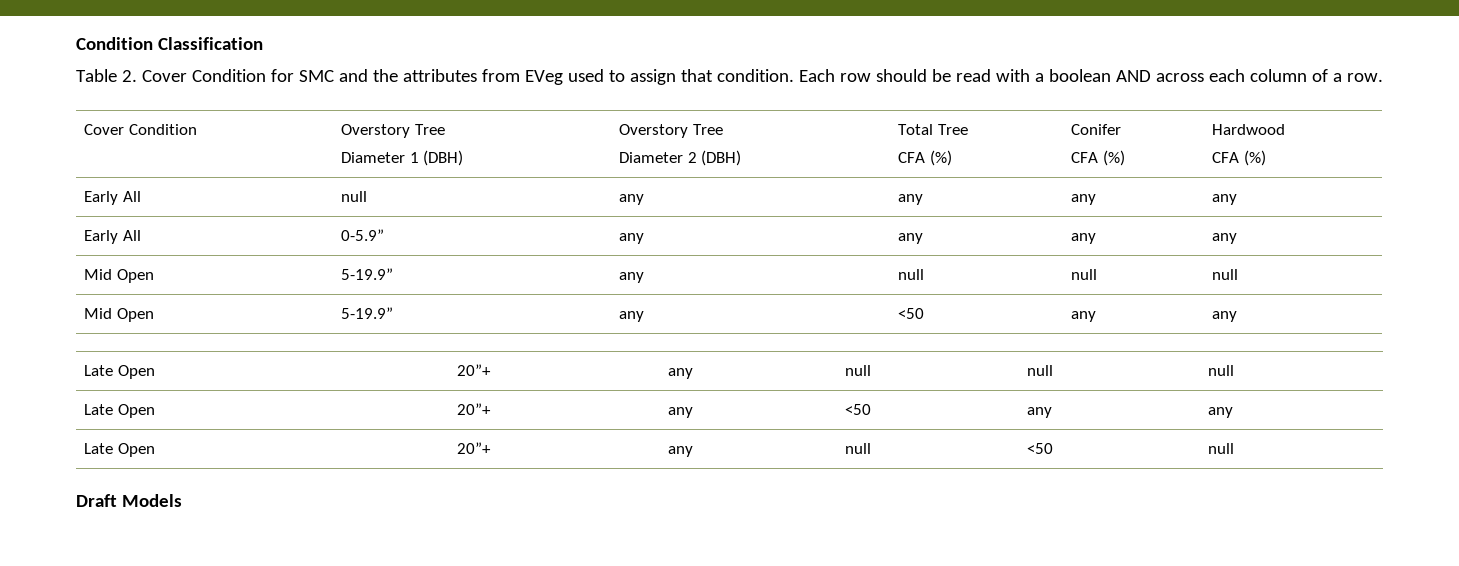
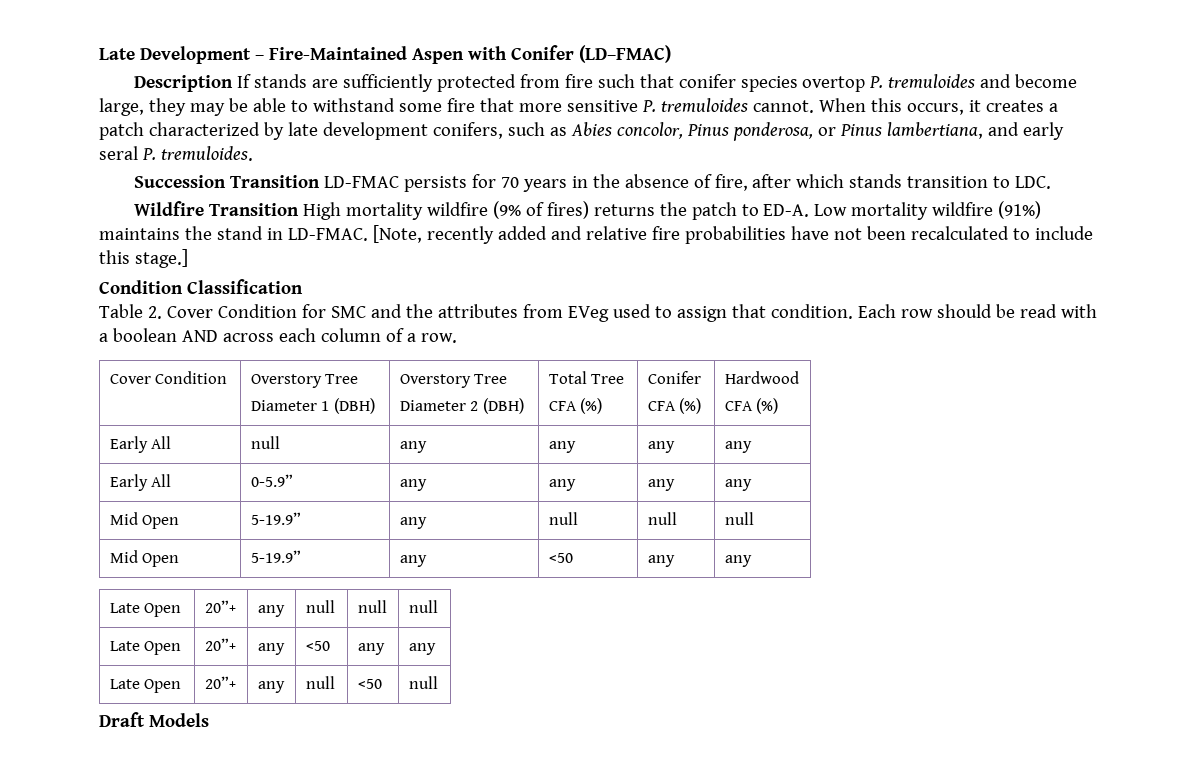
(76, 43) none -> [99,45,671,64] [133,74,1078,92] [99,98,1058,116] [99,122,1064,141] [99,146,253,161] [133,174,1052,192] [133,201,1042,220] [99,225,1093,244] [99,249,188,268] Late Development – Fire-Maintained Aspen with Conifer (LD–FMAC) // Description If stands are sufficiently protected from fire such that conifer species overtop P. tremuloides and become large, they may be able to withstand some fire that more sensitive P. tremuloides cannot. When this occurs, it creates a patch characterized by late development conifers, such as Abies concolor, Pinus ponderosa, or Pinus lambertiana, and early seral P. tremuloides. // Succession Transition LD-FMAC persists for 70 years in the absence of fire, after which stands transition to LDC. // Wildfire Transition High mortality wildfire (9% of fires) returns the patch to ED-A. Low mortality wildfire (91%) maintains the stand in LD-FMAC. [Note, recently added and relative fire probabilities have not been recalculated to include this stage.] //

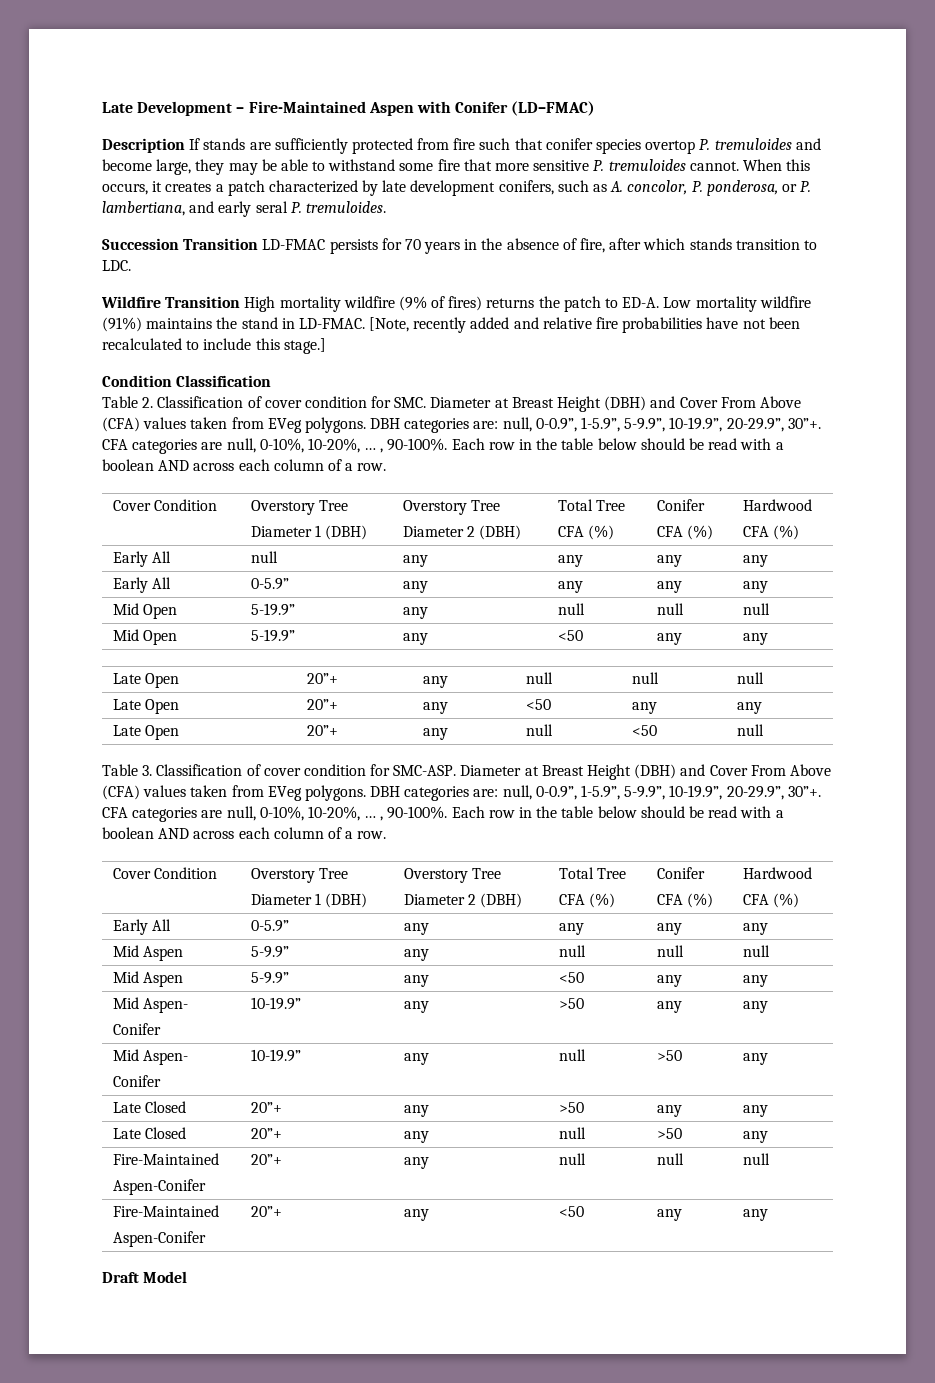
[570,122,729,139] Abies concolor, Pinus -> [610,180,703,195] A. concolor, P.
[839,124,882,136] Pinus -> [800,181,812,192] P.
[166,304,933,322] Cover Condition for SMC and the attributes from EVeg used to assign that condition. Each row -> [157,396,801,412] [102,417,821,433] [102,438,637,454] Classification of cover condition for SMC. Diameter at Breast Height (DBH) and Cover From Above (CFA) values taken from EVeg polygons. DBH categories are: null, 0-0.9”, 1-5.9”, 5-9.9”, 10-19.9”, 20-29.9”, 30”+. CFA categories are null, 0-10%, 10-20%, … , 90-100%. Each row in the table below
(438, 682) none -> [102,764,831,780] [102,785,821,801] [102,806,784,822] [102,827,387,839] [113,867,218,879] [251,868,349,883] [251,893,368,908] [404,868,502,883] [404,893,523,908] [559,867,627,879] [559,893,616,908] [657,867,706,879] [657,893,714,908] [743,867,813,879] [743,893,800,908] [113,919,172,935] [251,920,290,932] [404,923,430,935] [559,923,585,935] [657,923,683,935] [743,923,769,935] [113,945,184,961] [251,946,290,958] [404,949,430,961] [559,945,587,957] [657,945,685,957] [743,945,771,957] [113,971,184,987] [251,972,290,984] [404,975,430,987] [559,972,585,983] [657,975,683,987] [743,975,769,987] [113,997,189,1013] [113,1023,162,1035] [251,997,302,1010] [404,1001,430,1013] [559,998,585,1009] [657,1001,683,1013] [743,1001,769,1013] [113,1049,189,1065] [113,1075,162,1087] [251,1049,302,1062] [404,1053,430,1065] [559,1049,587,1061] [657,1050,683,1061] [743,1053,769,1065] [113,1101,187,1113] [251,1102,283,1113] [404,1105,430,1117] [559,1102,585,1113] [657,1105,683,1117] [743,1105,769,1117] [113,1127,187,1139] [251,1128,283,1139] [404,1131,430,1143] [559,1127,587,1139] [657,1128,683,1139] [743,1131,769,1143] [113,1153,220,1165] [113,1179,207,1195] [251,1154,283,1165] [404,1157,430,1169] [559,1153,587,1165] [657,1153,685,1165] [743,1153,771,1165] [113,1205,220,1217] [113,1231,207,1247] [251,1206,283,1217] [404,1209,430,1221] [559,1206,585,1217] [657,1209,683,1221] [743,1209,769,1221] // Table 3. Classification of cover condition for SMC-ASP. Diameter at Breast Height (DBH) and Cover From Above (CFA) values taken from EVeg polygons. DBH categories are: null, 0-0.9”, 1-5.9”, 5-9.9”, 10-19.9”, 20-29.9”, 30”+. CFA categories are null, 0-10%, 10-20%, … , 90-100%. Each row in the table below should be read with a boolean AND across each column of a row. // Cover Condition | Overstory Tree // Diameter 1 (DBH) | Overstory Tree // Diameter 2 (DBH) | Total Tree // CFA (%) | Conifer // CFA (%) | Hardwood // CFA (%) // Early All | 0-5.9” | any | any | any | any // Mid Aspen | 5-9.9” | any | null | null | null // Mid Aspen | 5-9.9” | any | <50 | any | any // Mid Aspen- // Conifer | 10-19.9” | any | >50 | any | any // Mid Aspen- // Conifer | 10-19.9” | any | null | >50 | any // Late Closed | 20”+ | any | >50 | any | any // Late Closed | 20”+ | any | null | >50 | any // Fire-Maintained // Aspen-Conifer | 20”+ | any | null | null | null // Fire-Maintained // Aspen-Conifer | 20”+ | any | <50 | any | any
[148,713,209,727] Models -> [143,1271,188,1283] Model

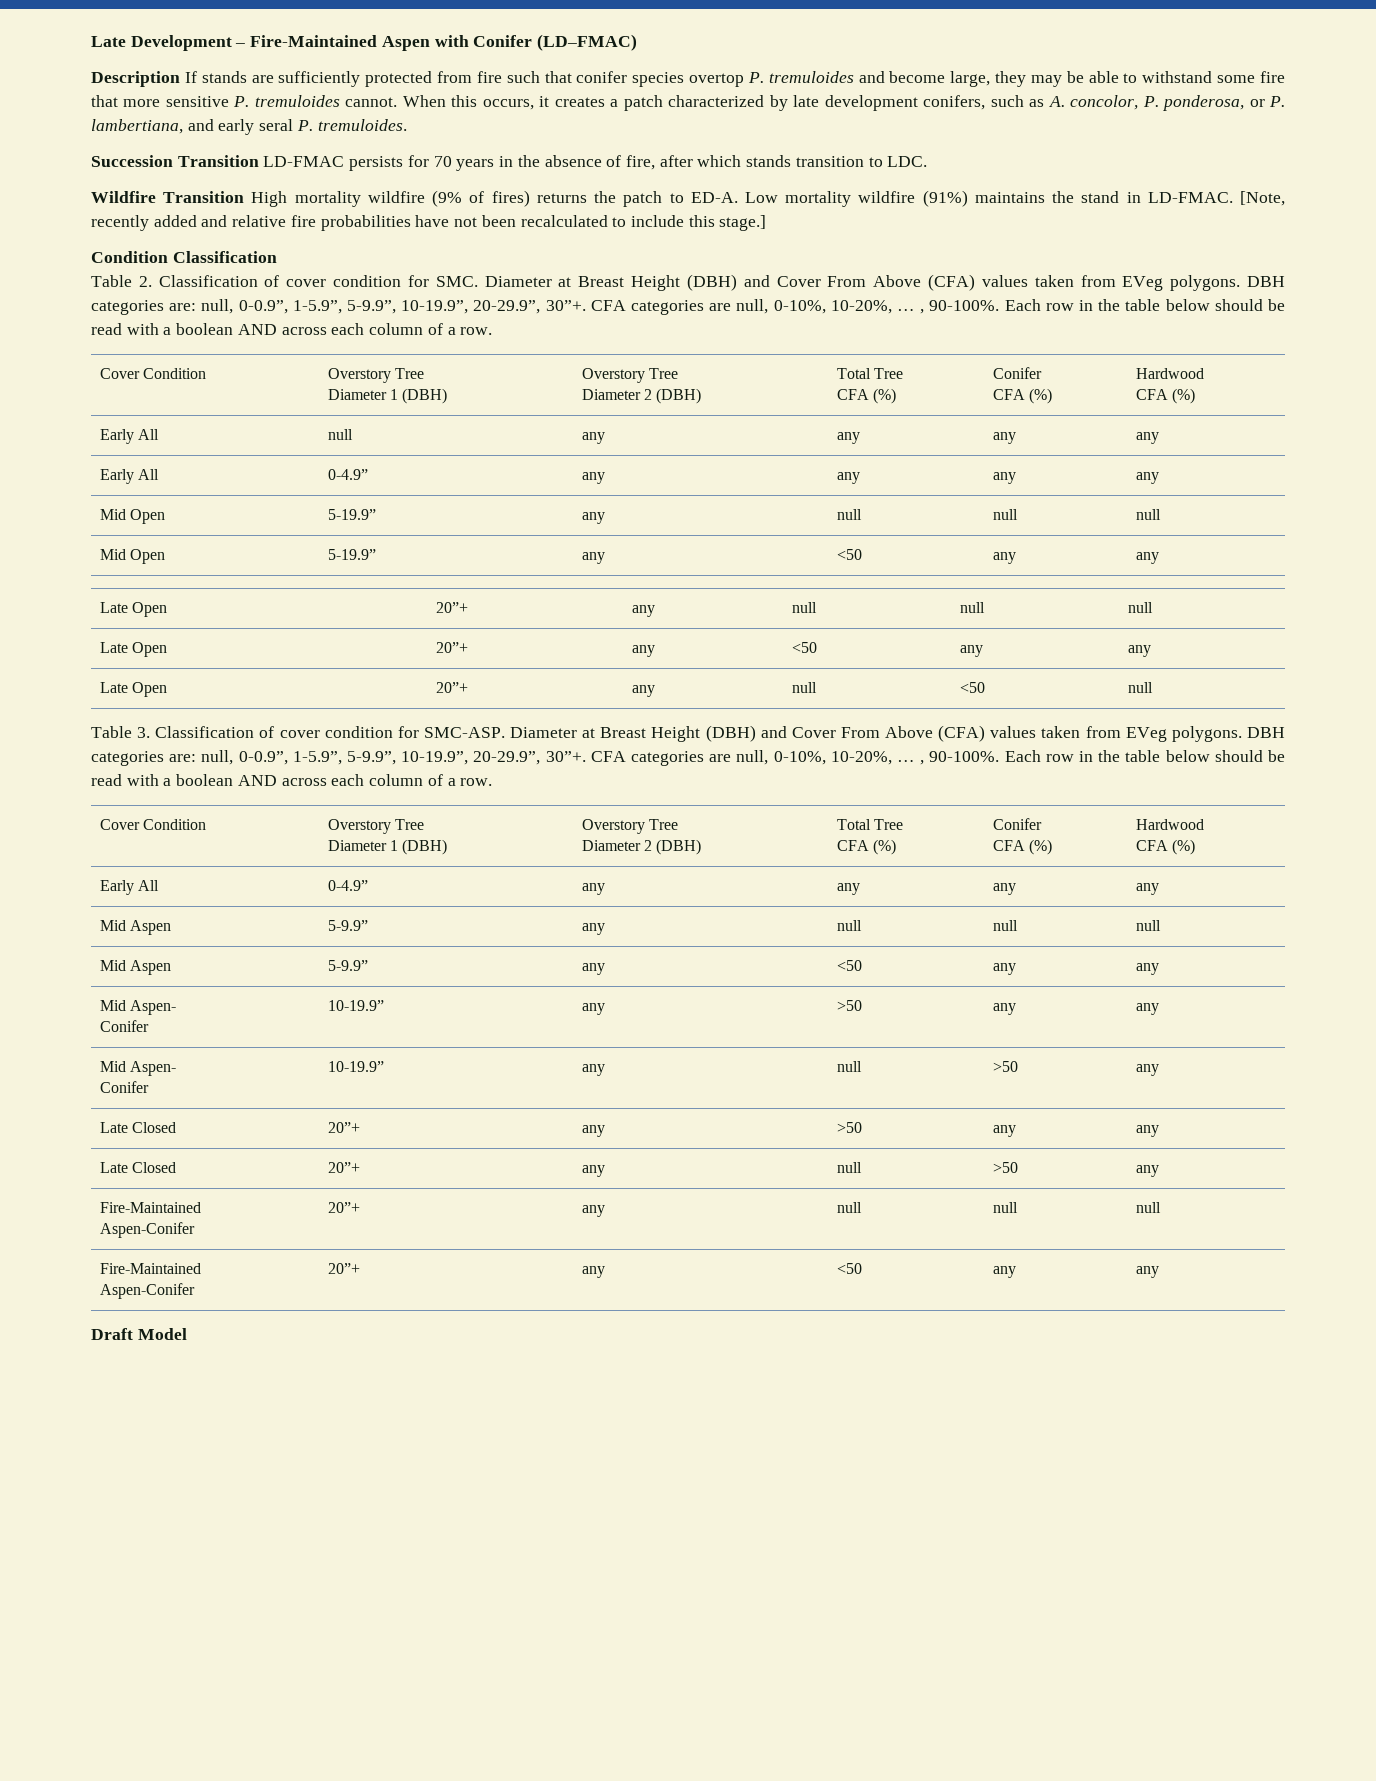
[251,578,290,590] 0-5.9” -> [327,469,368,480] 0-4.9”
[251,920,290,932] 0-5.9” -> [327,880,368,891] 0-4.9”

